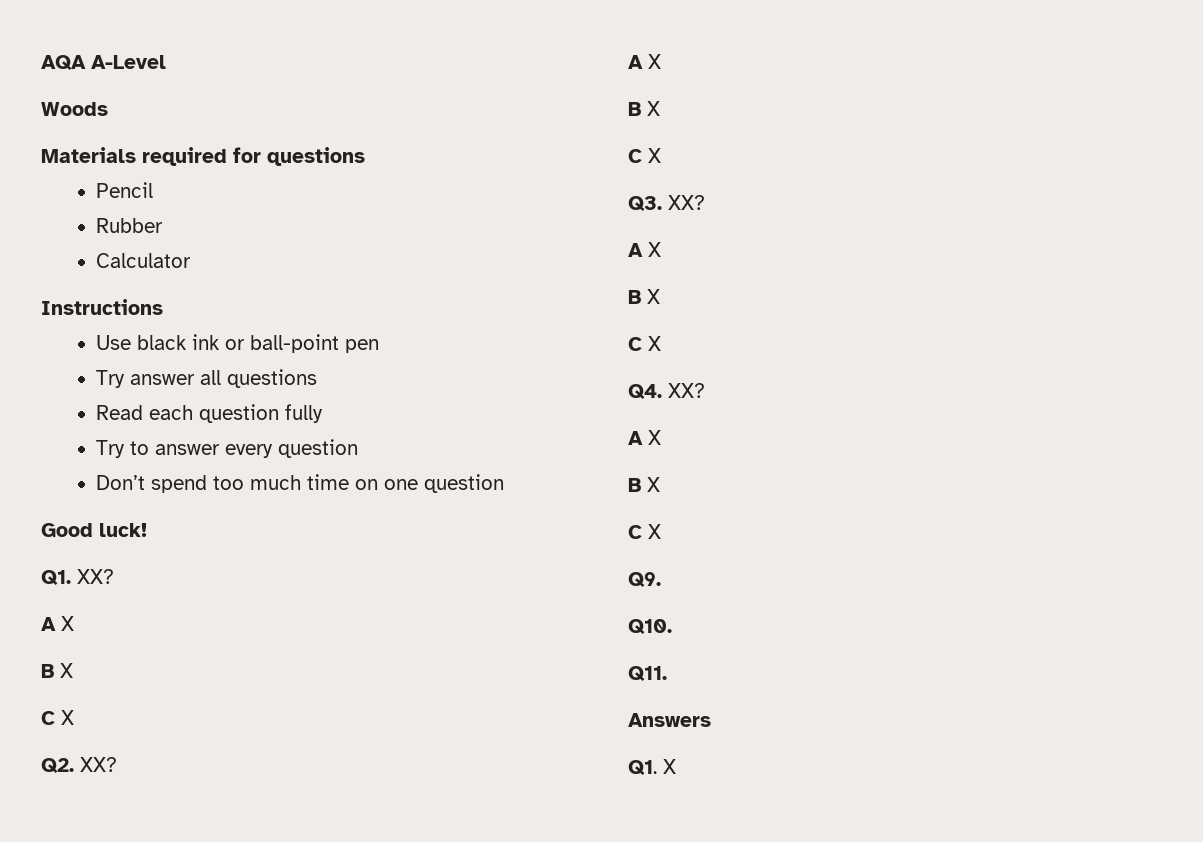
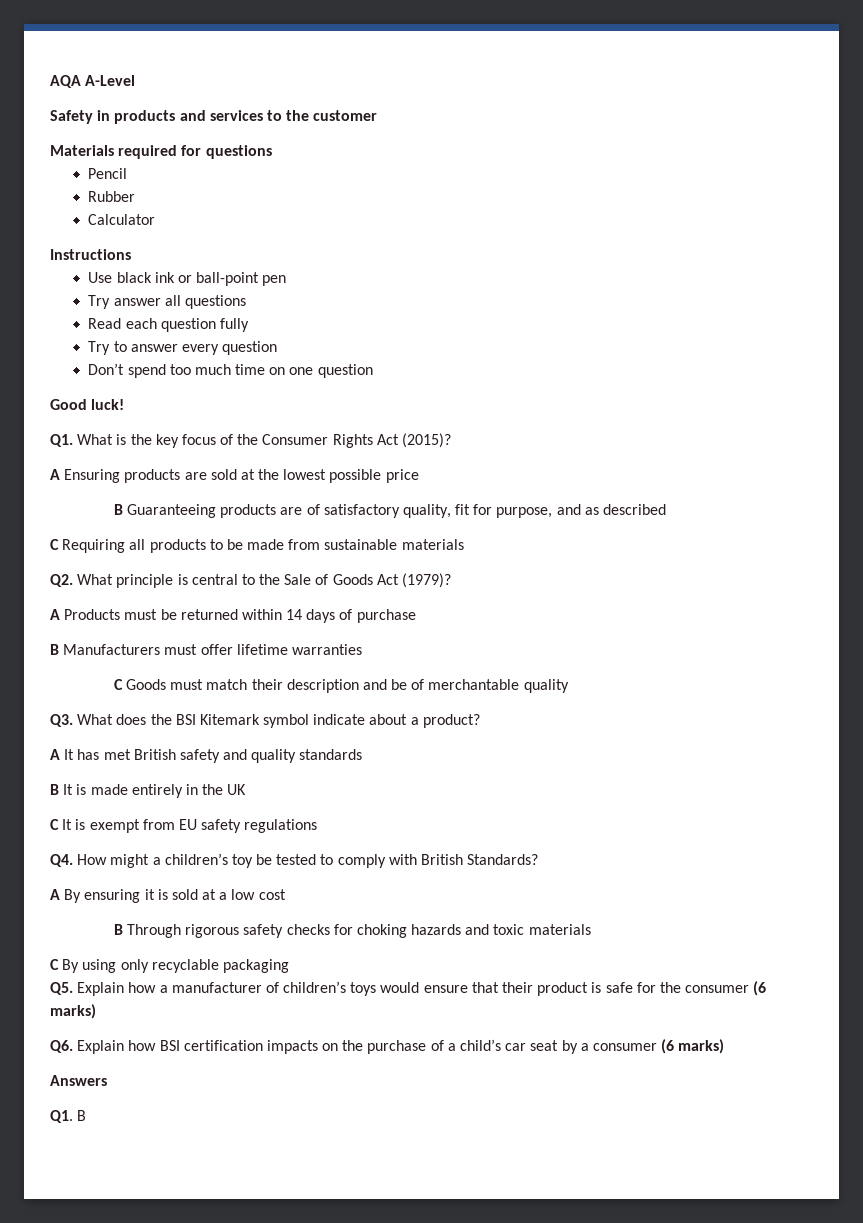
[41,102,108,116] Woods -> [50,110,378,124] Safety in products and services to the customer
[77,569,114,584] [41,616,74,631] [41,663,73,678] [41,710,74,725] [41,757,117,773] [628,54,661,69] [628,101,660,116] [628,148,661,163] [628,195,705,211] [628,242,661,257] [628,289,660,304] [628,336,661,351] [628,383,705,399] [628,430,661,445] [628,477,660,492] [628,524,661,539] [628,572,661,587] [628,619,672,634] [628,666,667,681] XX? // A X // B X // C X // Q2. XX? // A X // B X // C X // Q3. XX? // A X // B X // C X // Q4. XX? // A X // B X // C X // Q9. // Q10. // Q11. -> [77,433,452,448] [50,469,419,483] [113,504,667,518] [50,539,464,553] [50,573,452,588] [50,609,416,623] [50,644,362,655] [113,679,569,693] [50,714,480,728] [50,749,363,763] [50,784,247,798] [50,819,318,833] [50,853,539,868] [50,889,286,903] [113,924,591,938] [50,959,289,973] [50,981,767,996] [50,1004,96,1019] [50,1039,725,1054] What is the key focus of the Consumer Rights Act (2015)? // A Ensuring products are sold at the lowest possible price // B Guaranteeing products are of satisfactory quality, fit for purpose, and as described // C Requiring all products to be made from sustainable materials // Q2. What principle is central to the Sale of Goods Act (1979)? // A Products must be returned within 14 days of purchase // B Manufacturers must offer lifetime warranties // C Goods must match their description and be of merchantable quality // Q3. What does the BSI Kitemark symbol indicate about a product? // A It has met British safety and quality standards // B It is made entirely in the UK // C It is exempt from EU safety regulations // Q4. How might a children’s toy be tested to comply with British Standards? // A By ensuring it is sold at a low cost // B Through rigorous safety checks for choking hazards and toxic materials // C By using only recyclable packaging // Q5. Explain how a manufacturer of children’s toys would ensure that their product is safe for the consumer (6 marks) // Q6. Explain how BSI certification impacts on the purchase of a child’s car seat by a consumer (6 marks)
[663,759,676,774] X -> [77,1110,87,1121] B

